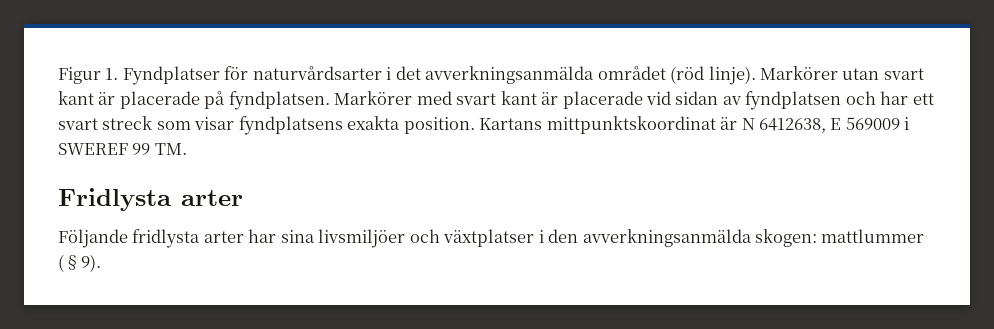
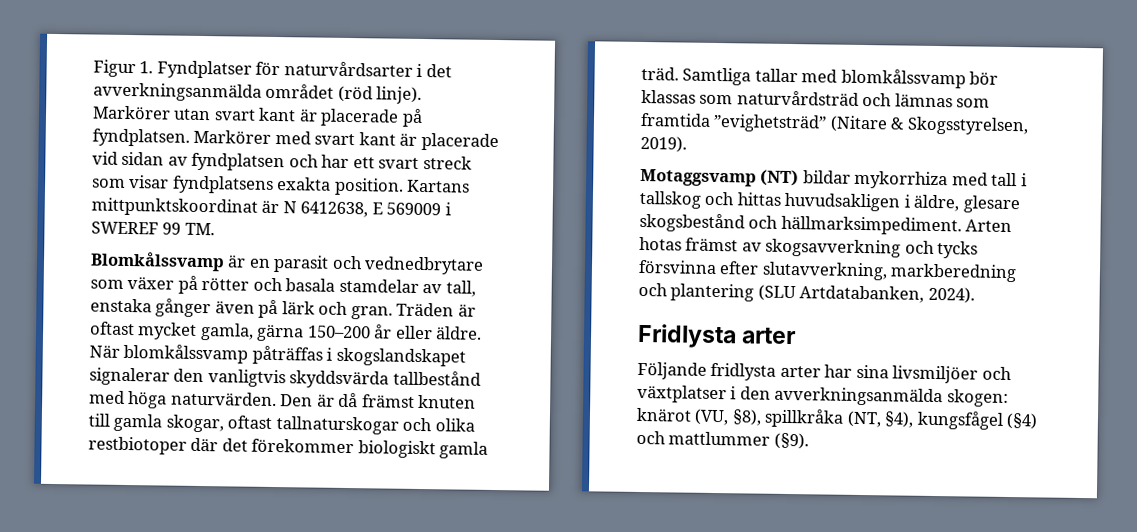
(187, 149) none -> [90,251,485,275] [90,275,476,297] [90,298,476,320] [90,321,483,342] [89,343,466,367] [89,367,481,389] [89,390,477,409] [88,413,475,435] [88,436,489,459] [641,66,999,89] [641,89,991,108] [640,112,1029,136] [640,135,687,153] [640,168,1028,190] [639,190,1020,214] [639,212,1013,236] [639,236,979,259] [638,259,1018,283] [638,282,975,304] // Blomkålssvamp är en parasit och vednedbrytare som växer på rötter och basala stamdelar av tall, enstaka gånger även på lärk och gran. Träden är oftast mycket gamla, gärna 150–200 år eller äldre. När blomkålssvamp påträffas i skogslandskapet signalerar den vanligtvis skyddsvärda tallbestånd med höga naturvärden. Den är då främst knuten till gamla skogar, oftast tallnaturskogar och olika restbiotoper där det förekommer biologiskt gamla träd. Samtliga tallar med blomkålssvamp bör klassas som naturvårdsträd och lämnas som framtida ”evighetsträd” (Nitare & Skogsstyrelsen, 2019). // Motaggsvamp (NT) bildar mykorrhiza med tall i tallskog och hittas huvudsakligen i äldre, glesare skogsbestånd och hällmarksimpediment. Arten hotas främst av skogsavverkning och tycks försvinna efter slutavverkning, markberedning och plantering (SLU Artdatabanken, 2024).
(818, 238) none -> [636,407,1039,430] [636,430,666,445] knärot (VU, §8), spillkråka (NT, §4), kungsfågel (§4) och

